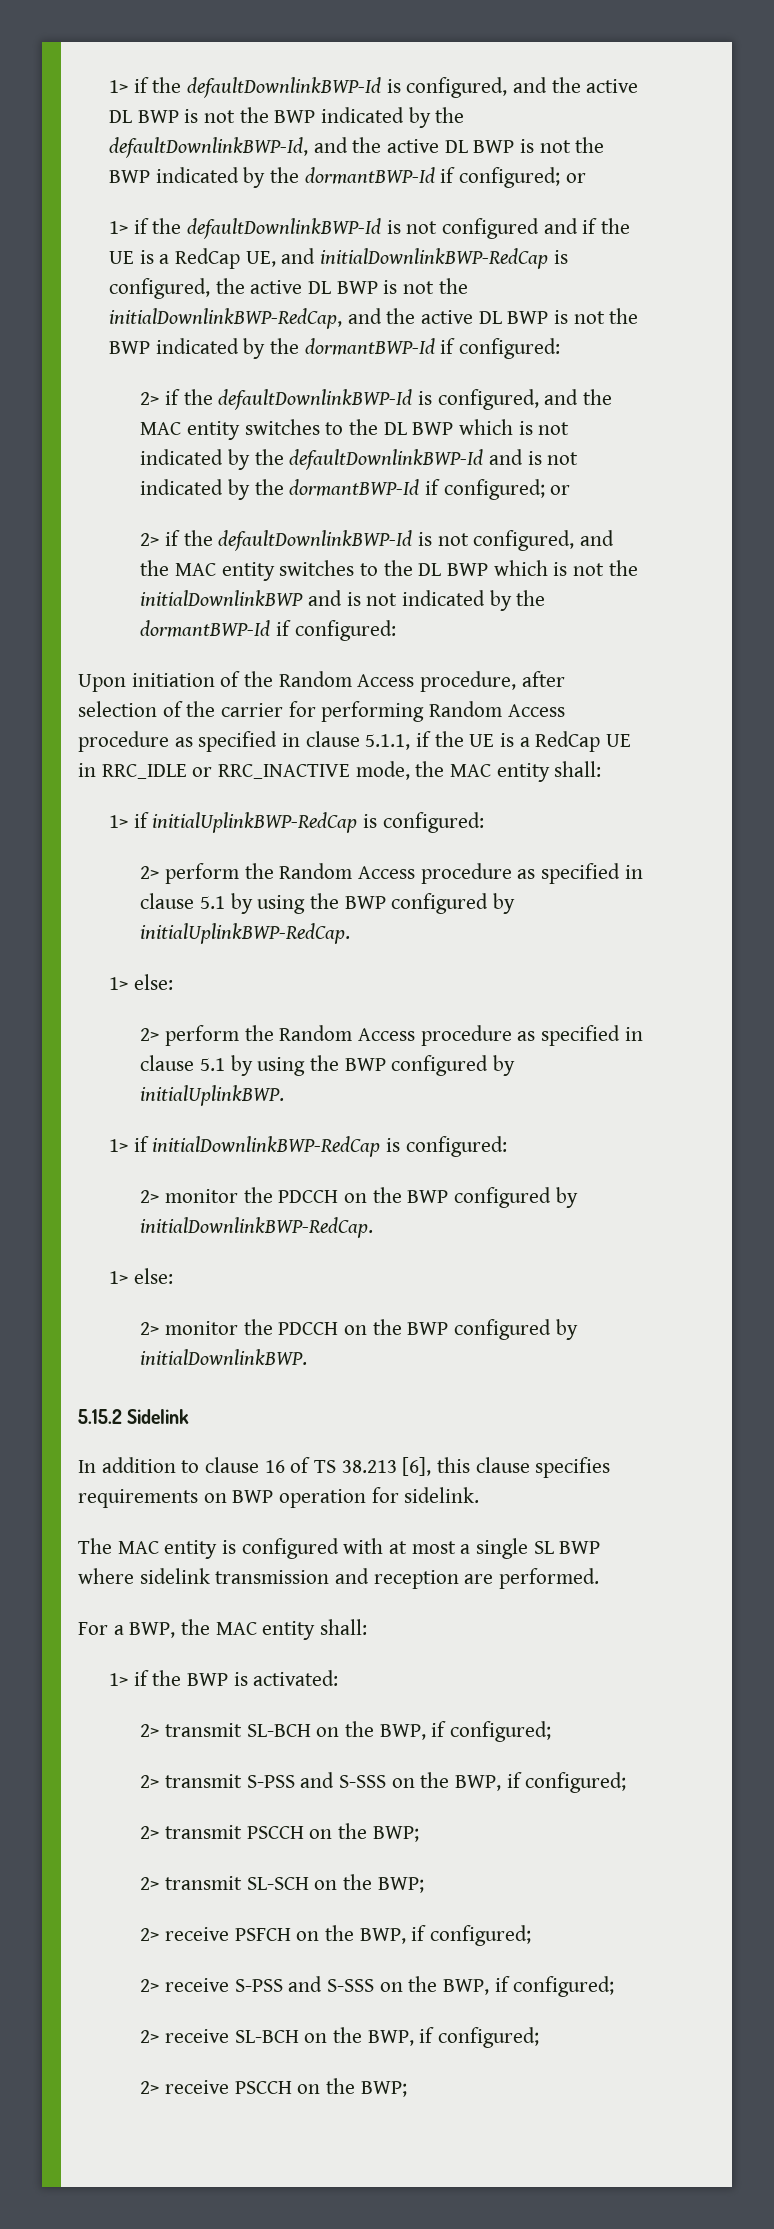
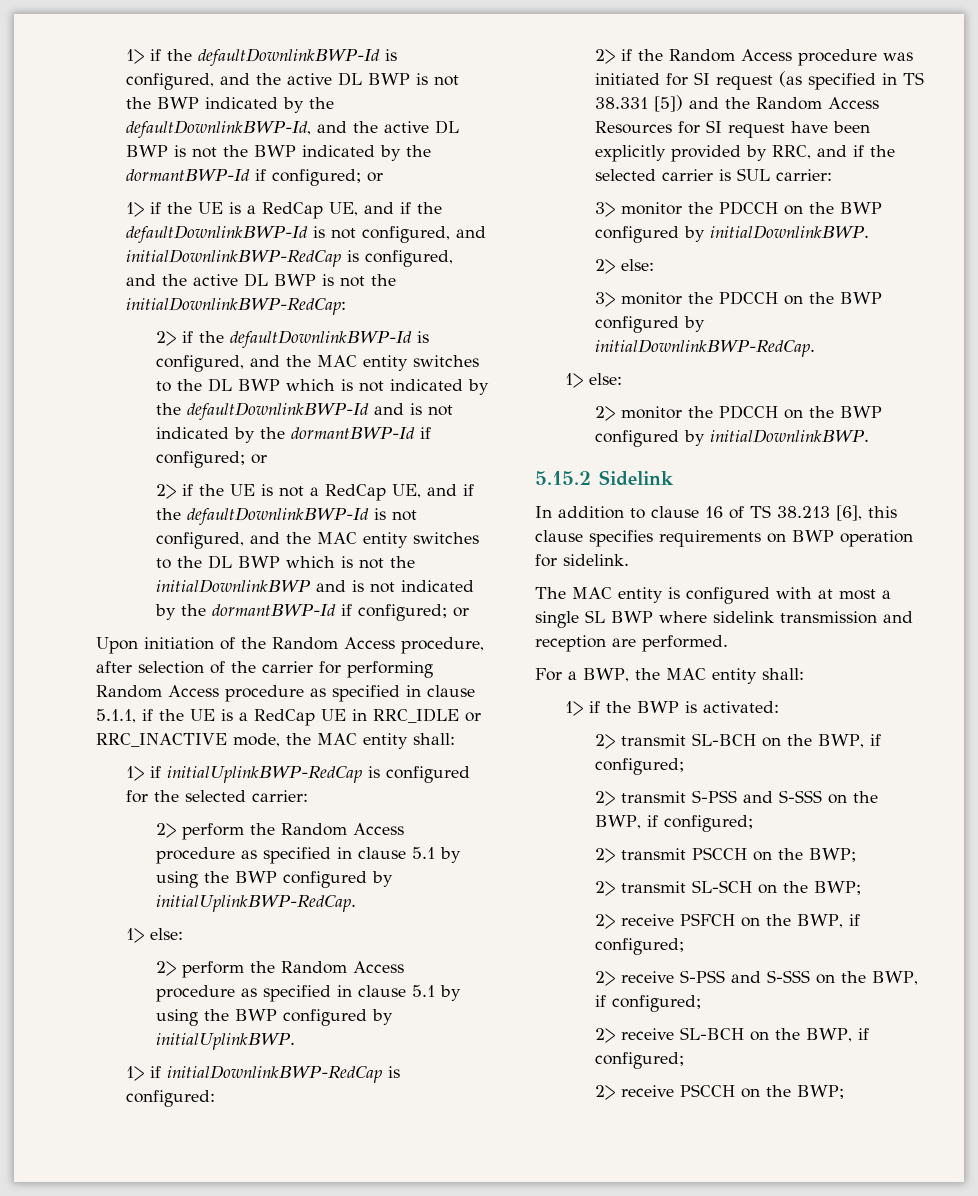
[187,218,631,239] defaultDownlinkBWP-Id is not configured and if the -> (192, 208) none
[320,248,568,269] [109,278,468,299] [109,308,639,329] [109,338,561,359] initialDownlinkBWP-RedCap is configured, the active DL BWP is not the initialDownlinkBWP-RedCap, and the active DL BWP is not the BWP indicated by the dormantBWP-Id if configured: -> [399,202,442,214] [125,225,486,243] [125,249,453,267] [125,273,396,287] [125,297,346,315] if the defaultDownlinkBWP-Id is not configured, and initialDownlinkBWP-RedCap is configured, and the active DL BWP is not the initialDownlinkBWP-RedCap:
(213, 538) none -> [229,484,474,501] [155,508,181,520] UE is not a RedCap UE, and if the
[294,620,396,641] configured: -> [357,604,469,621] configured; or
[382,812,484,833] configured: -> [385,766,470,783] [125,790,308,803] configured for the selected carrier:
(160, 1196) none -> [620,49,913,66] [594,71,924,90] [594,95,879,112] [594,120,870,138] [594,145,895,162] [594,168,832,181] [594,201,882,217] [594,225,869,243] [594,259,654,274] [594,292,615,307] if the Random Access procedure was initiated for SI request (as specified in TS 38.331 [5]) and the Random Access Resources for SI request have been explicitly provided by RRC, and if the selected carrier is SUL carrier: // 3> monitor the PDCCH on the BWP configured by initialDownlinkBWP. // 2> else: // 3>

